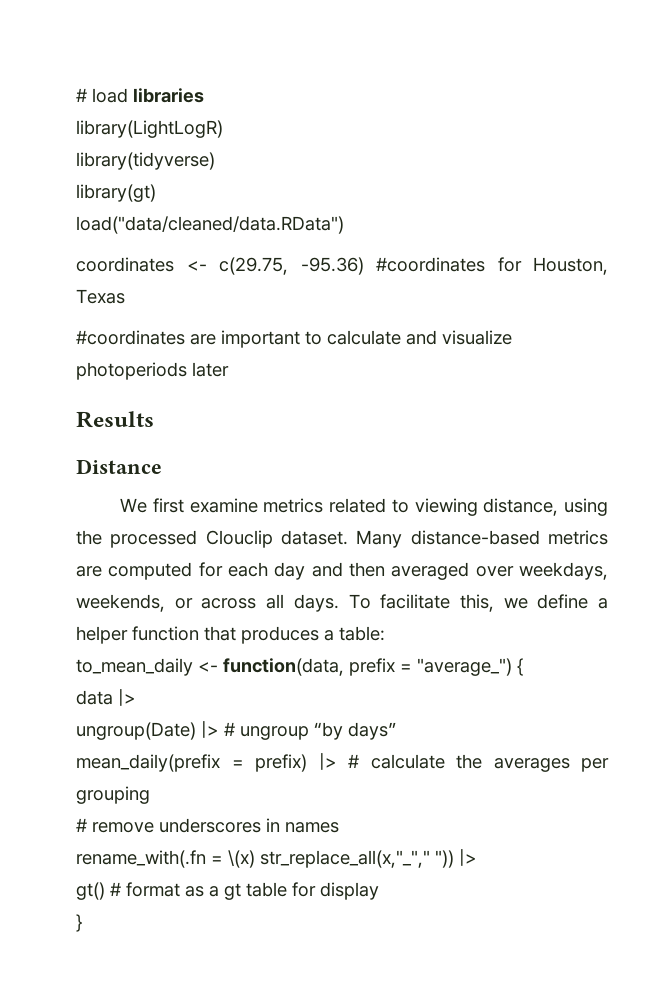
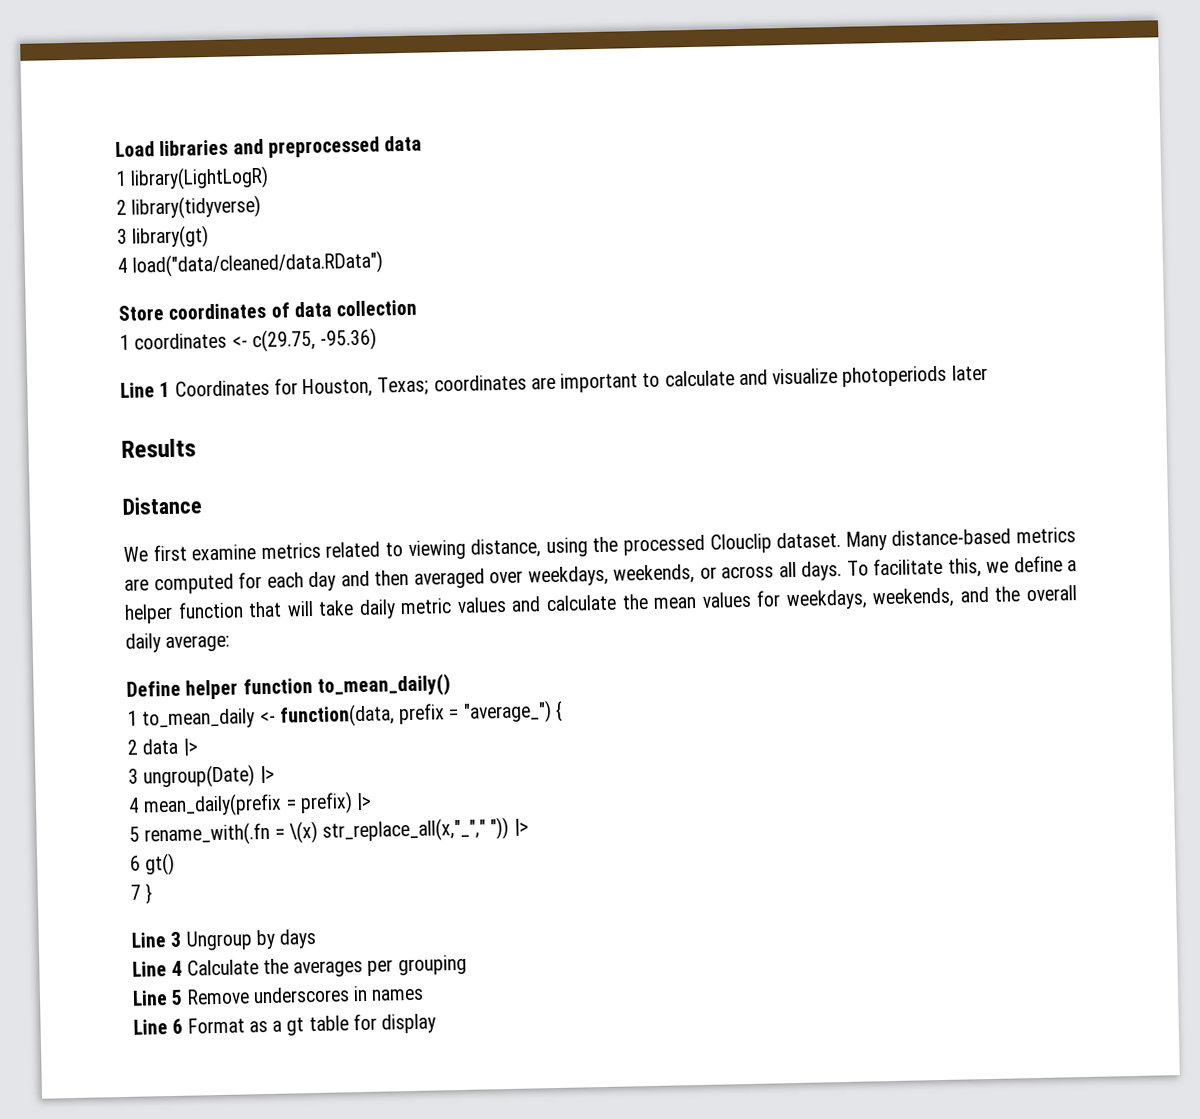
[76,88,128,103] # load -> [115,141,155,157] Load
(204, 95) // -> [232,135,423,158] [115,170,127,186] and preprocessed data // 1
(223, 129) none -> [116,199,127,215] 2
(215, 161) none -> [117,228,128,244] 3
(156, 193) none -> [117,257,128,273] 4
[76,257,608,275] [76,289,125,304] [76,330,185,345] coordinates <- c(29.75, -95.36) #coordinates for Houston, Texas // #coordinates -> [118,299,418,321] [119,327,378,353] [120,374,527,399] Store coordinates of data collection // 1 coordinates <- c(29.75, -95.36) // Line 1 Coordinates for Houston, Texas; coordinates
[241,626,385,644] produces a table: // -> [286,585,1077,620] [125,633,231,653] [126,673,451,700] [127,710,138,726] will take daily metric values and calculate the mean values for weekdays, weekends, and the overall daily average: // Define helper function to_mean_daily() // 1
(523, 667) none -> [127,739,138,755] 2
(136, 697) none -> [128,768,139,784] 3
[224,722,396,740] # ungroup “by days” // -> [128,797,140,813] // 4
[348,754,609,772] [76,786,150,804] [76,818,339,833] # calculate the averages per grouping // # remove underscores in names // -> [129,826,140,842] // 5
(477, 857) none -> [130,855,141,871] 6
[110,882,180,897] # format -> [130,883,154,905] [131,928,318,951] [132,954,467,978] [132,985,425,1006] [133,1017,245,1035] // 7 } // Line 3 Ungroup by days // Line 4 Calculate the averages per grouping // Line 5 Remove underscores in names // Line 6 Format
[76,914,82,932] // } -> (437, 1023) none

